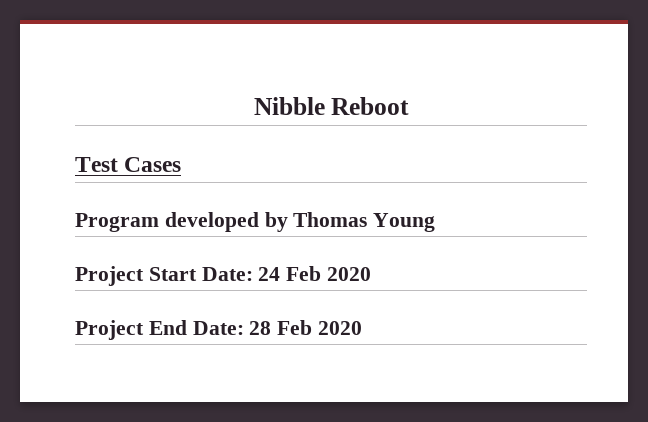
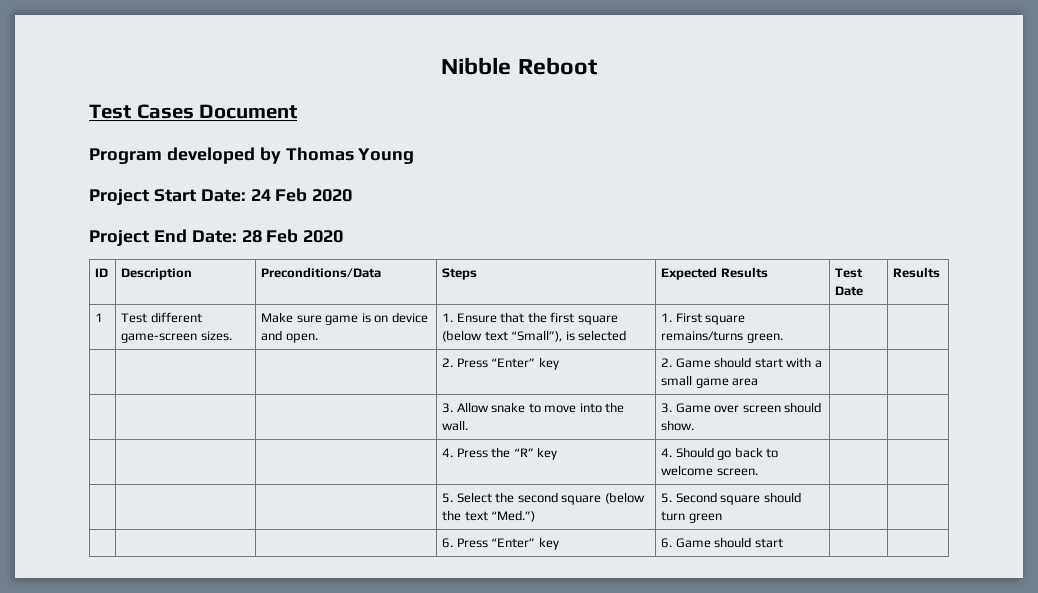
(182, 164) none -> [199,104,298,119] Document
(363, 328) none -> [95,268,109,277] [121,268,193,280] [261,267,382,278] [442,268,478,280] [661,267,768,280] [835,268,864,278] [835,286,864,296] [893,267,941,278] [95,313,104,322] [121,312,202,323] [121,331,232,343] [261,312,428,325] [261,330,318,343] [442,312,618,325] [442,330,627,342] [661,313,746,325] [661,331,783,343] [442,357,559,370] [661,357,822,368] [661,375,759,388] [442,402,625,413] [442,420,469,431] [661,402,822,413] [661,420,695,431] [442,447,558,460] [661,447,779,460] [661,465,758,476] [442,492,645,505] [442,510,536,522] [661,492,801,505] [661,511,722,523] [442,537,559,550] [661,537,783,548] // ID | Description | Preconditions/Data | Steps | Expected Results | Test Date | Results // 1 | Test different game-screen sizes. | Make sure game is on device and open. | 1. Ensure that the first square (below text “Small”), is selected | 1. First square remains/turns green. | | // | | | 2. Press “Enter” key | 2. Game should start with a small game area | | // | | | 3. Allow snake to move into the wall. | 3. Game over screen should show. | | // | | | 4. Press the “R” key | 4. Should go back to welcome screen. | | // | | | 5. Select the second square (below the text “Med.”) | 5. Second square should turn green | | // | | | 6. Press “Enter” key | 6. Game should start | |

